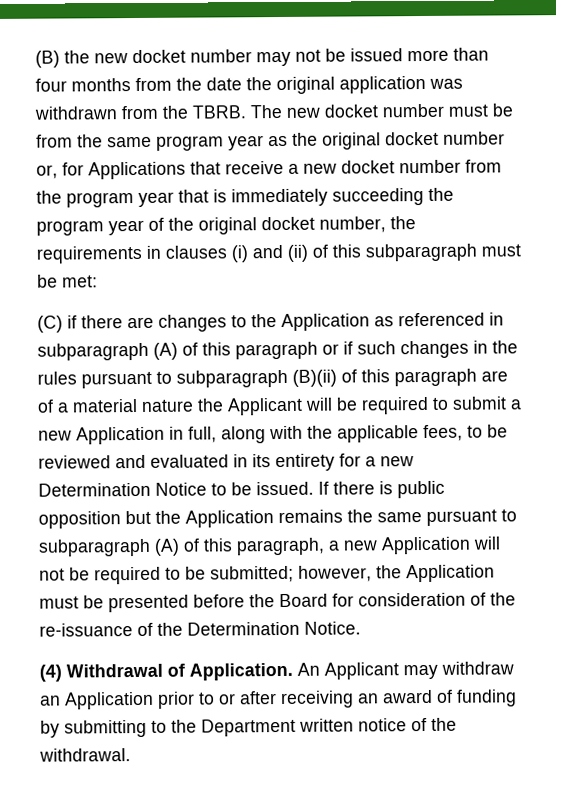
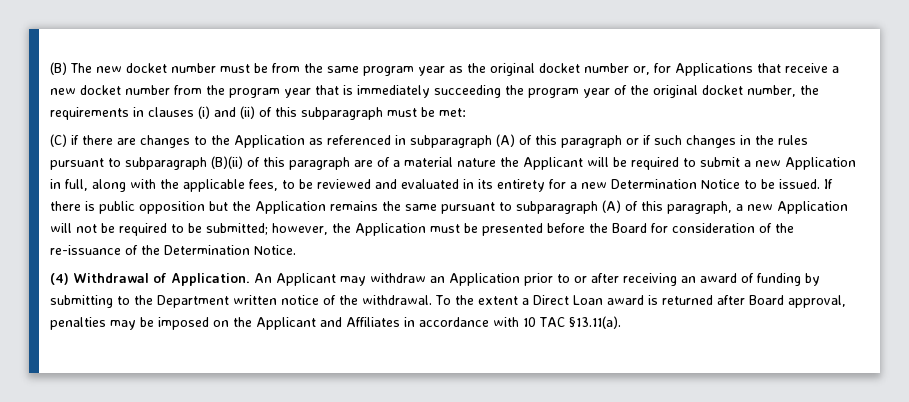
[64,47,489,67] [35,75,463,95] [34,105,246,120] the new docket number may not be issued more than four months from the date the original application was withdrawn from the TBRB. -> (67, 68) none
(131, 755) none -> [435,295,846,308] [50,316,621,330] To the extent a Direct Loan award is returned after Board approval, penalties may be imposed on the Applicant and Affiliates in accordance with 10 TAC §13.11(a).

